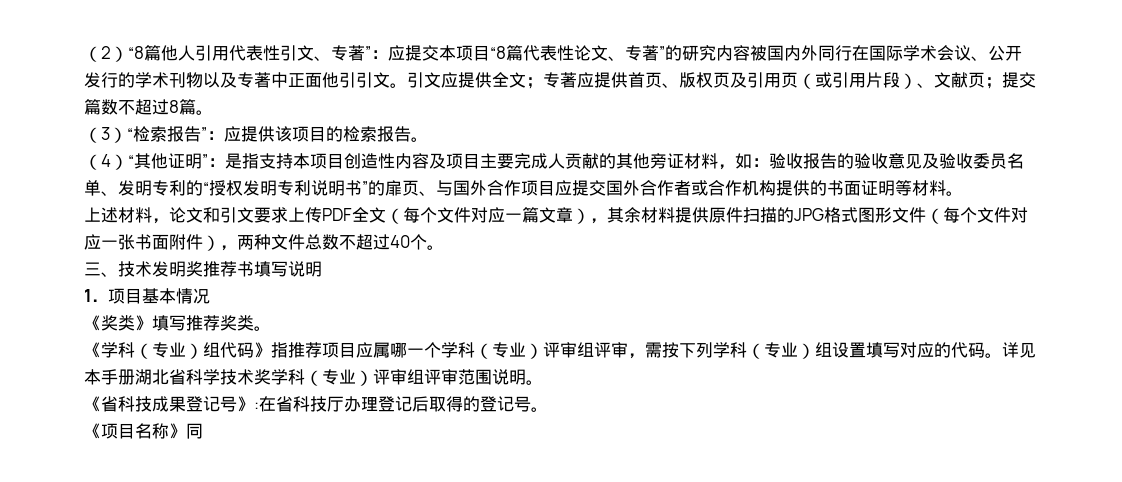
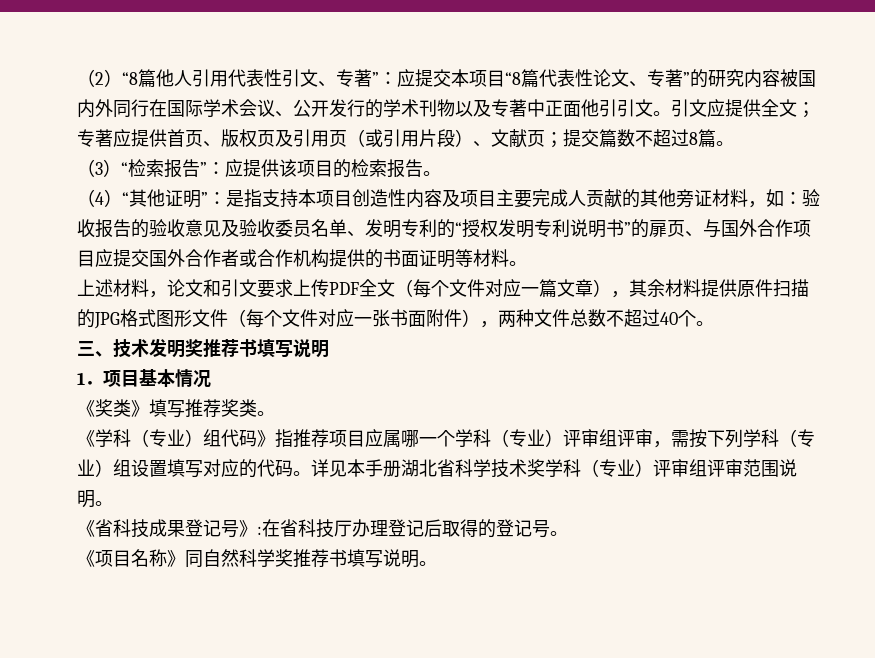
(203, 431) none -> [203,549,437,568] 自然科学奖推荐书填写说明。

